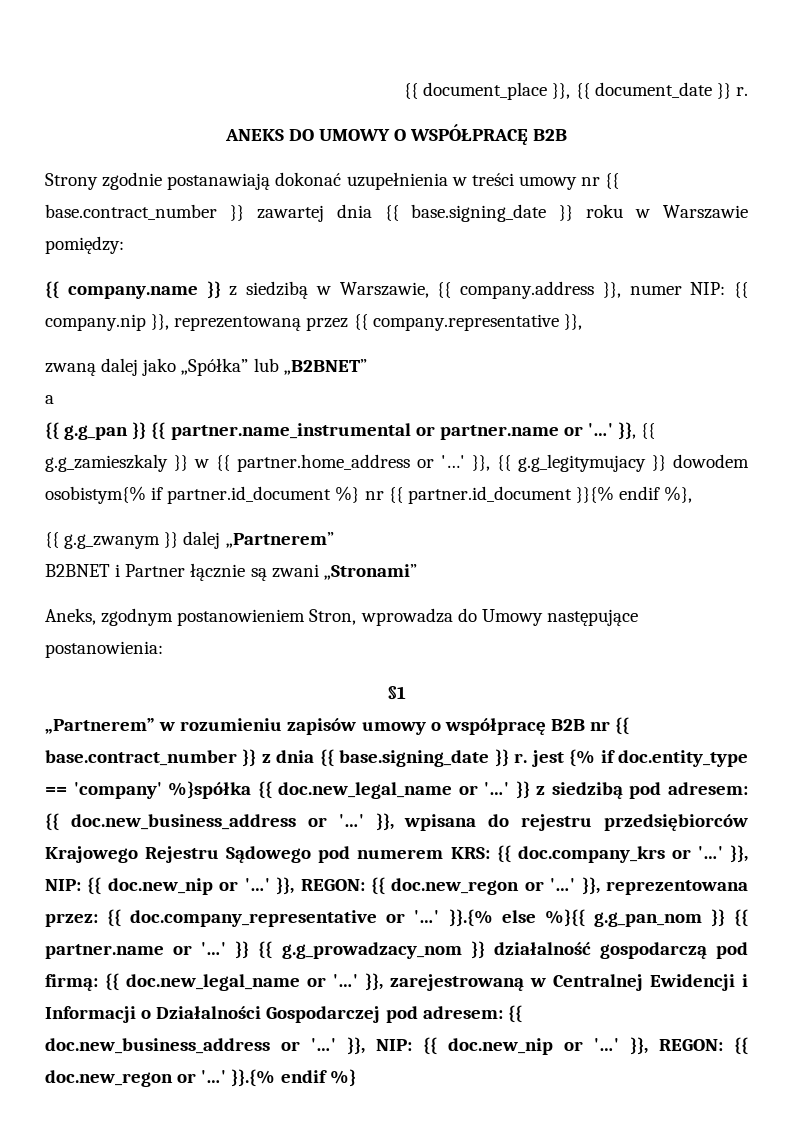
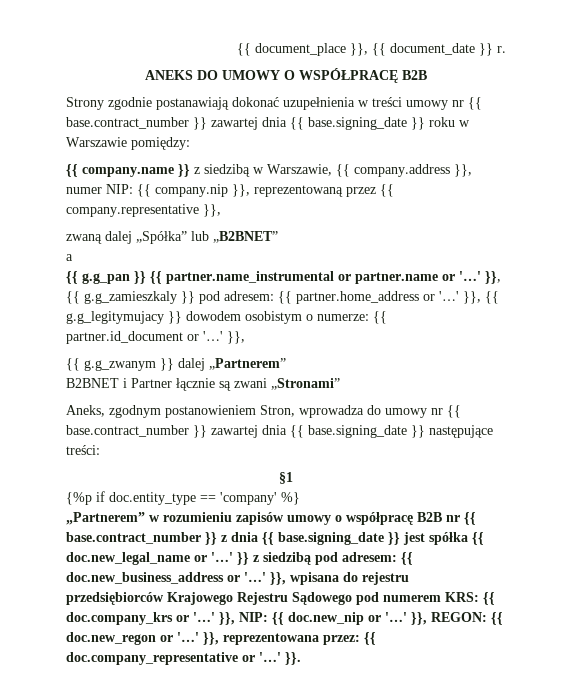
[142,358,177,376] jako -> (132, 237) none
[194,459,209,468] w -> [199,291,274,304] pod adresem:
[45,486,693,504] osobistym{% if partner.id_document %} nr {{ partner.id_document }}{% endif %}, -> [245,311,387,324] [66,331,245,344] osobistym o numerze: {{ partner.id_document or '…' }},
[481,609,638,626] [45,641,163,658] [387,686,406,700] Umowy następujące postanowienia: // §1 -> [385,405,461,418] [66,425,493,438] [66,445,100,455] [279,472,293,484] [66,491,300,505] umowy nr {{ base.contract_number }} zawartej dnia {{ base.signing_date }} następujące treści: // §1 // {%p if doc.entity_type == 'company' %}
[514,749,748,767] [45,781,252,799] r. jest {% if doc.entity_type == 'company' %}spółka -> [403,532,468,545] jest spółka
[448,909,749,927] [45,941,748,959] [45,973,748,991] [45,1005,522,1023] [45,1037,748,1055] [45,1069,356,1087] }}.{% else %}{{ g.g_pan_nom }} {{ partner.name or '…' }} {{ g.g_prowadzacy_nom }} działalność gospodarczą pod firmą: {{ doc.new_legal_name or '…' }}, zarejestrowaną w Centralnej Ewidencji i Informacji o Działalności Gospodarczej pod adresem: {{ doc.new_business_address or '…' }}, NIP: {{ doc.new_nip or '…' }}, REGON: {{ doc.new_regon or '…' }}.{% endif %} -> [285,652,301,665] }}.

